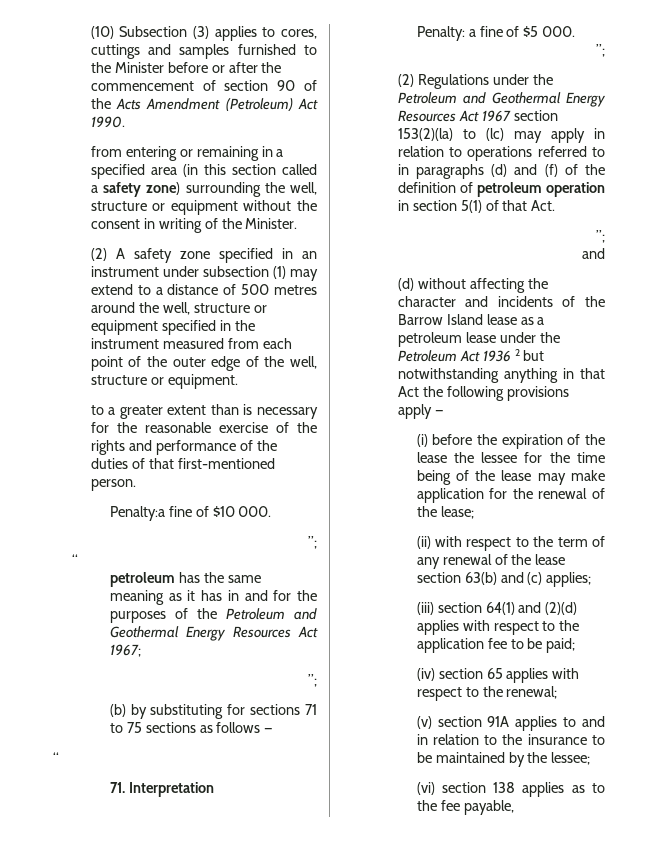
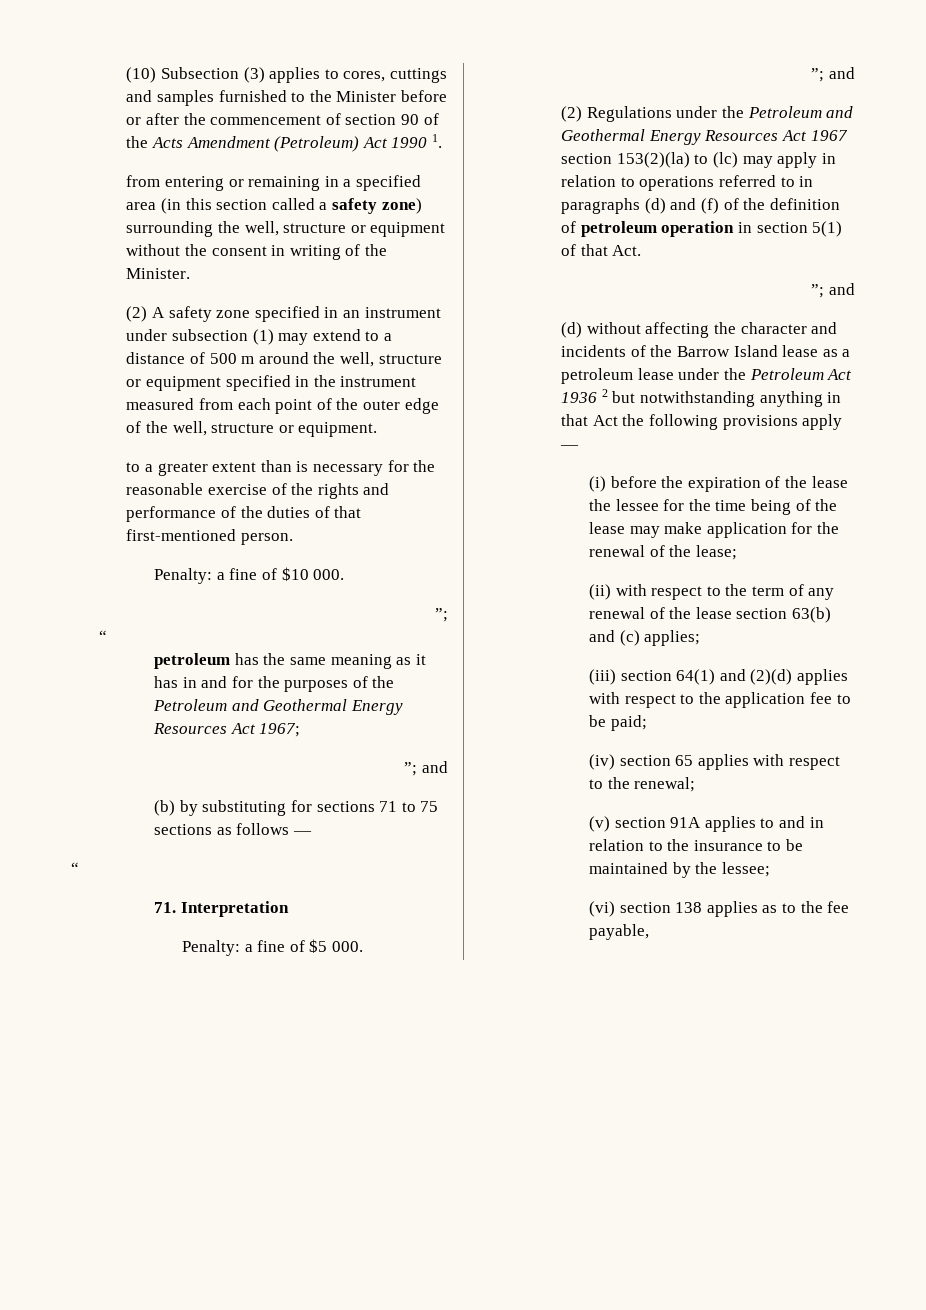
[90,116,125,128] 1990. -> [391,134,443,148] 1990 1.
[274,285,317,295] metres -> [241,356,255,364] m
[109,506,165,521] Penalty:a -> [154,568,225,584] Penalty: a
(317, 680) none -> [421,761,448,773] and
(605, 50) none -> [829,67,855,79] and
(605, 236) // -> (825, 291) none

